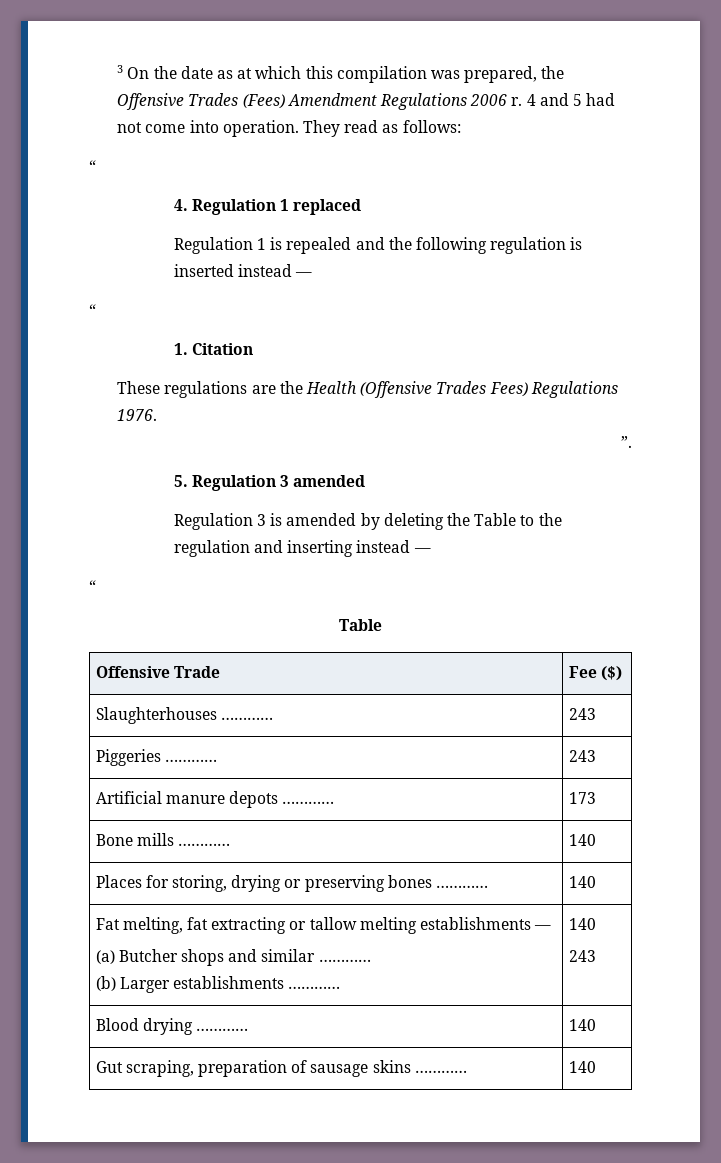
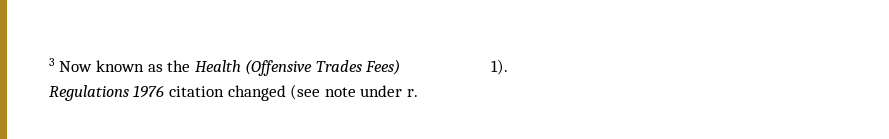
[117,65,565,83] [117,93,616,110] [117,120,461,137] [89,160,96,172] [173,199,362,215] [173,237,583,254] [173,264,313,277] [89,304,96,316] [173,343,254,355] [117,381,276,398] 3 On the date as at which this compilation was prepared, the Offensive Trades (Fees) Amendment Regulations 2006 r. 4 and 5 had not come into operation. They read as follows: // “ // 4. Regulation 1 replaced // Regulation 1 is repealed and the following regulation is inserted instead — // “ // 1. Citation // These regulations are -> [48,58,163,72] 3 Now known as
[117,409,158,421] [621,436,632,448] [173,475,366,491] [173,513,562,530] [173,540,431,557] [89,580,96,592] [339,619,382,631] [95,666,220,678] [568,666,622,681] [95,707,273,724] [568,708,596,720] [95,749,217,766] [568,750,596,762] [95,791,335,808] [568,792,596,804] [95,833,231,846] [568,834,596,846] [95,875,489,892] [568,876,596,888] [95,917,552,934] [95,949,371,966] [95,976,341,993] [568,918,596,930] [568,950,596,962] [95,1018,249,1035] [568,1019,596,1031] [95,1060,467,1077] [568,1061,596,1073] 1976. // ”. // 5. Regulation 3 amended // Regulation 3 is amended by deleting the Table to the regulation and inserting instead — // “ // Table // Offensive Trade | Fee ($) // Slaughterhouses ………… | 243 // Piggeries ………… | 243 // Artificial manure depots ………… | 173 // Bone mills ………… | 140 // Places for storing, drying or preserving bones ………… | 140 // Fat melting, fat extracting or tallow melting establishments — // (a) Butcher shops and similar ………… // (b) Larger establishments ………… | 140 // 243 // Blood drying ………… | 140 // Gut scraping, preparation of sausage skins ………… | 140 -> [133,84,418,101] [490,59,508,75] 1976 citation changed (see note under r. 1).

